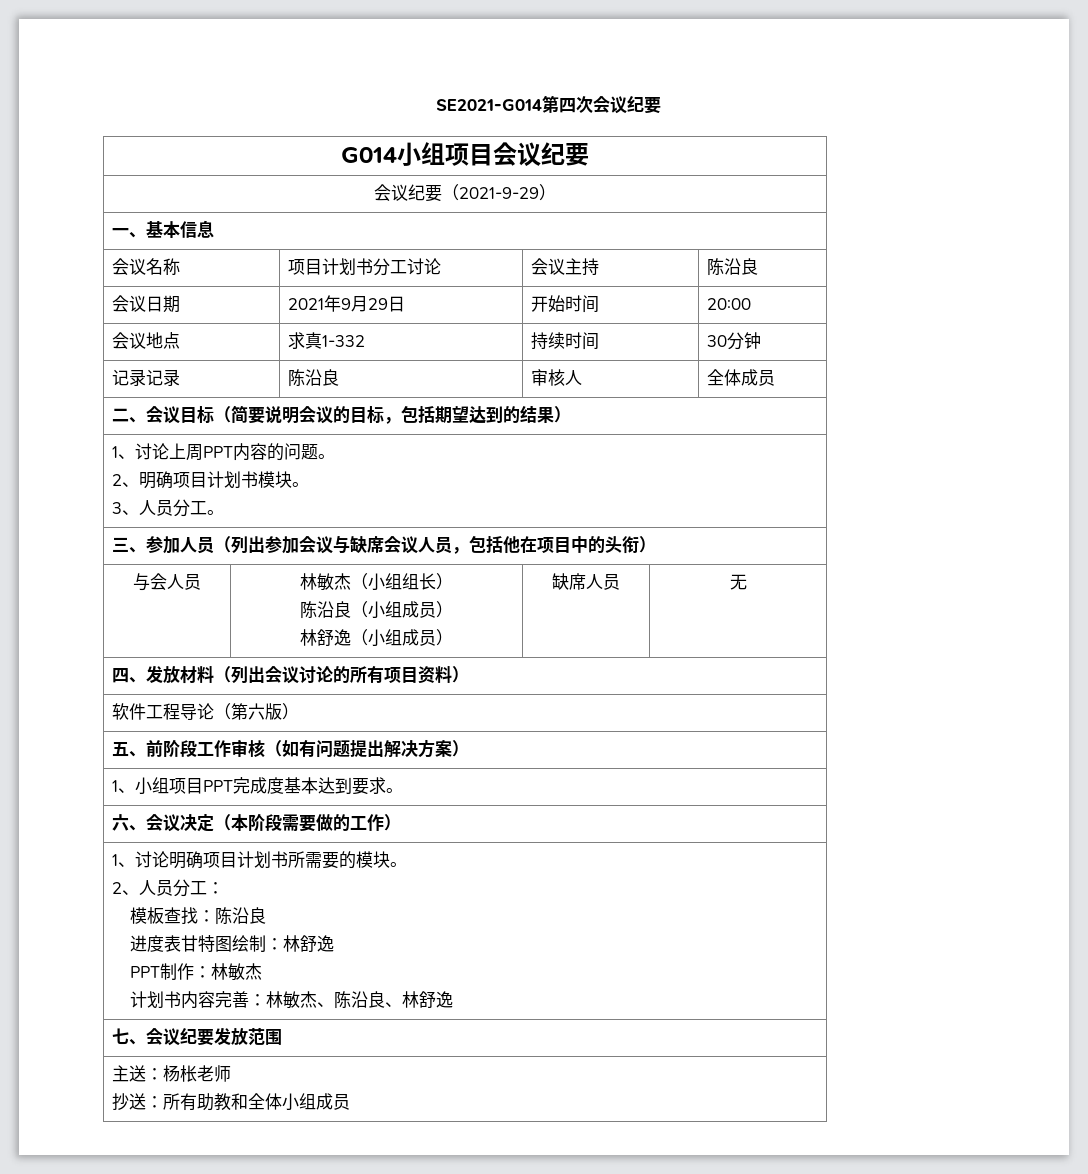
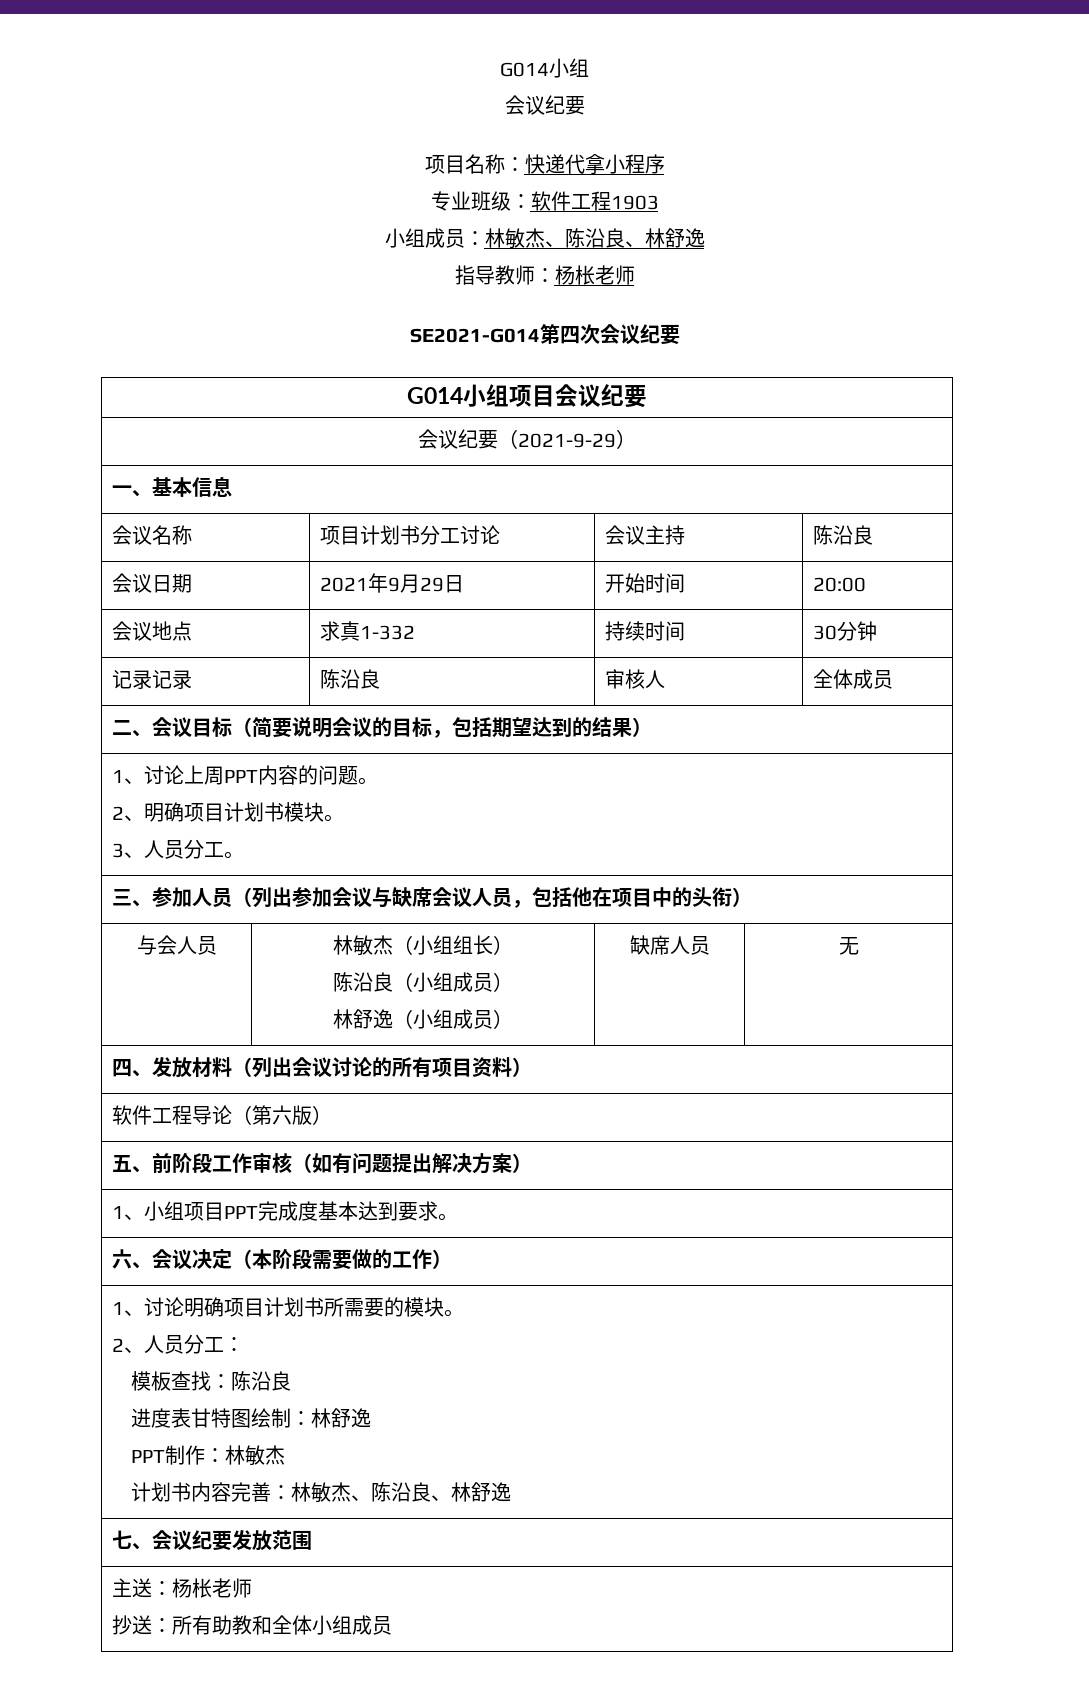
(435, 105) none -> [500,58,589,78] [504,95,585,115] [424,154,665,175] [430,191,659,211] [384,228,705,249] [454,265,635,285] G014小组 // 会议纪要 // 项目名称：快递代拿小程序 // 专业班级：软件工程1903 // 小组成员：林敏杰、陈沿良、林舒逸 // 指导教师：杨枨老师 //

